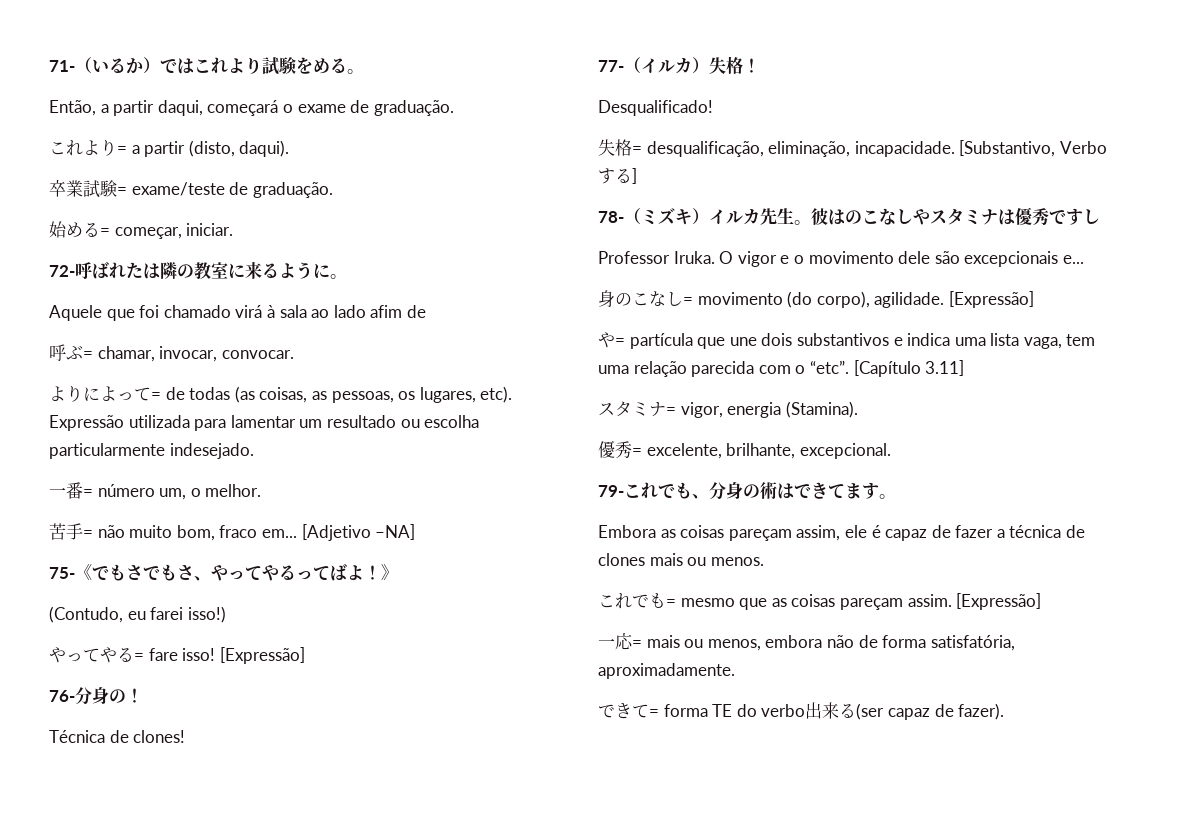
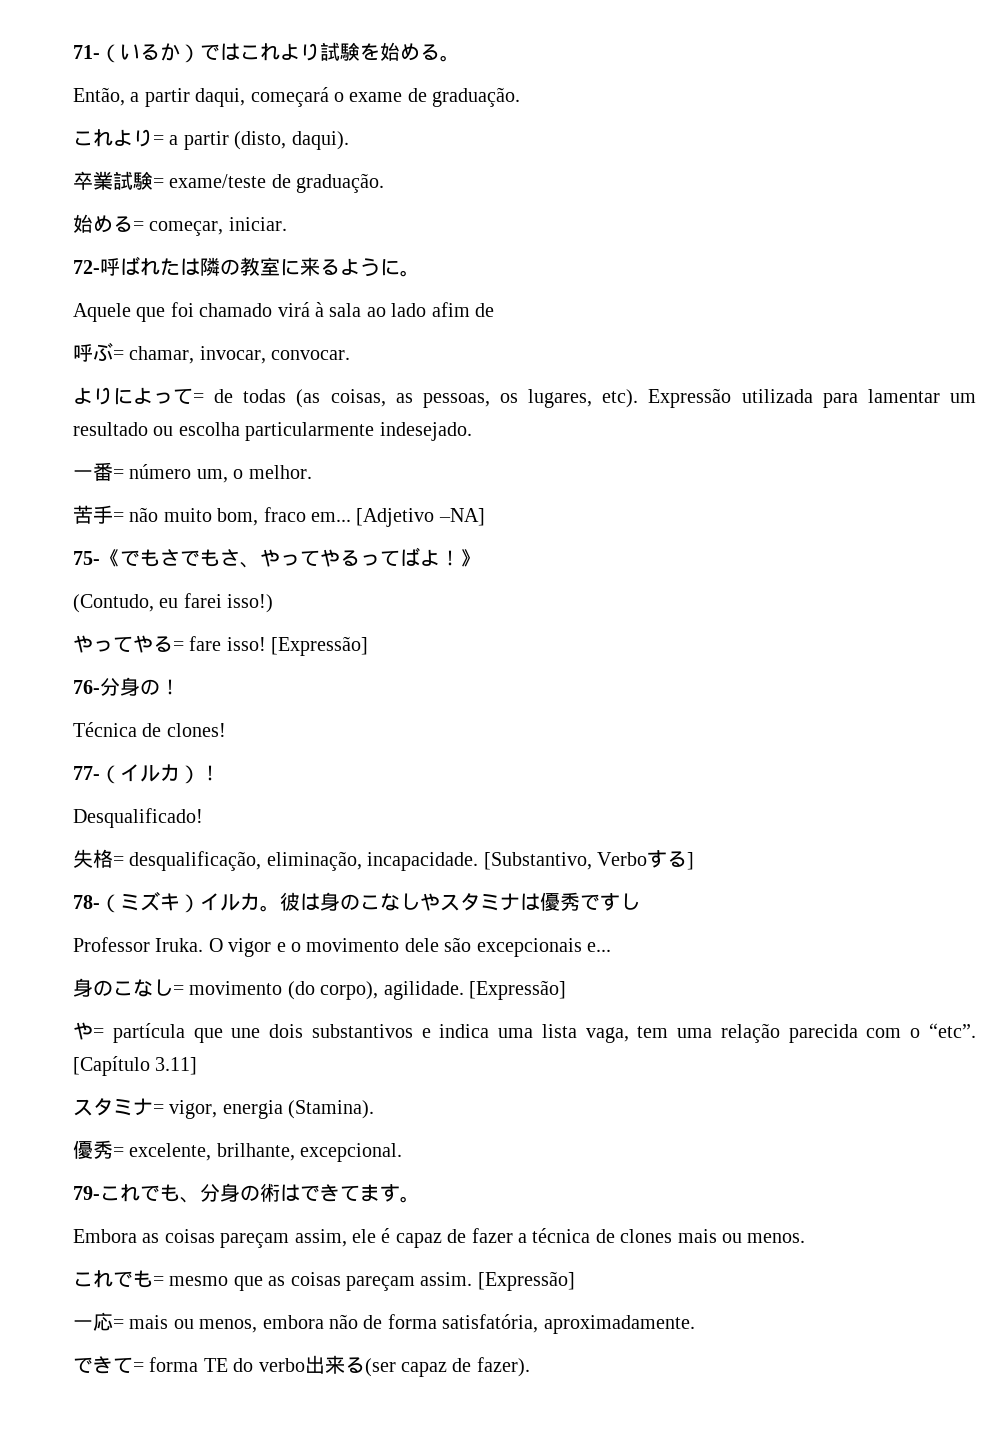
(313, 65) none -> [380,42,400,61] 始
[709,56,743,74] 失格 -> (200, 774) none
[760,208,845,225] 先生。彼は -> [260,892,340,912] 。彼は身

